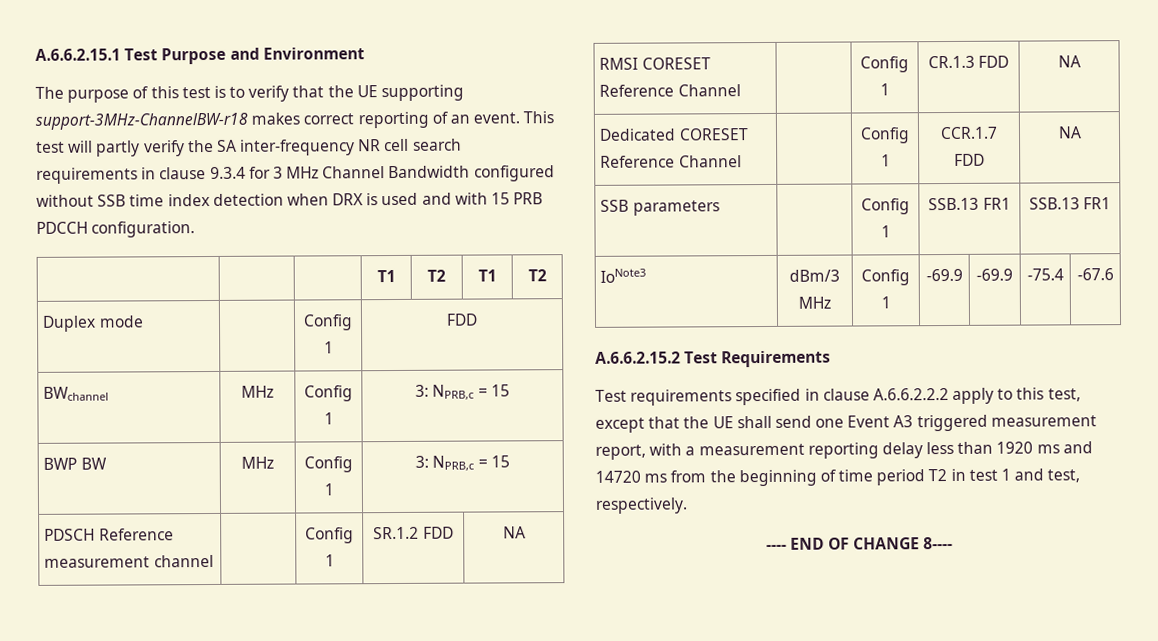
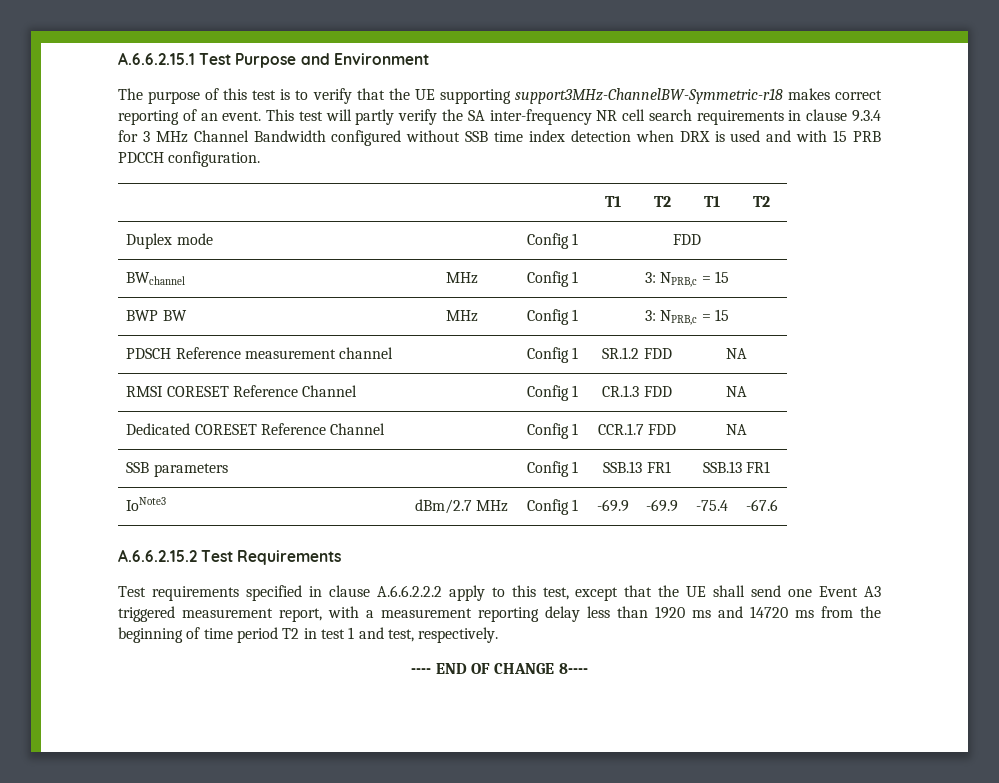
[35,112,248,130] support-3MHz-ChannelBW-r18 -> [514,88,783,104] support3MHz-ChannelBW-Symmetric-r18
[789,269,840,282] dBm/3 -> [414,499,472,514] dBm/2.7

